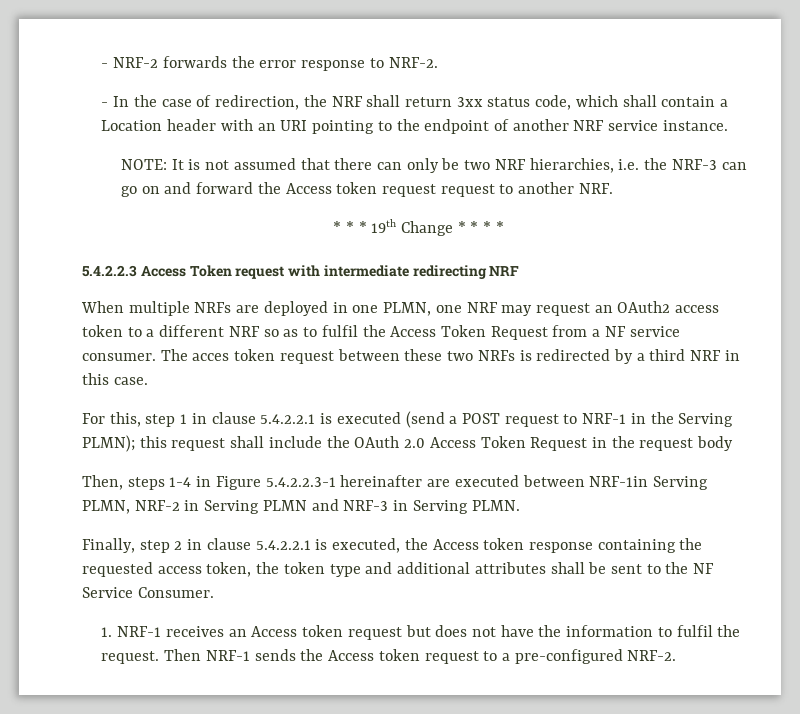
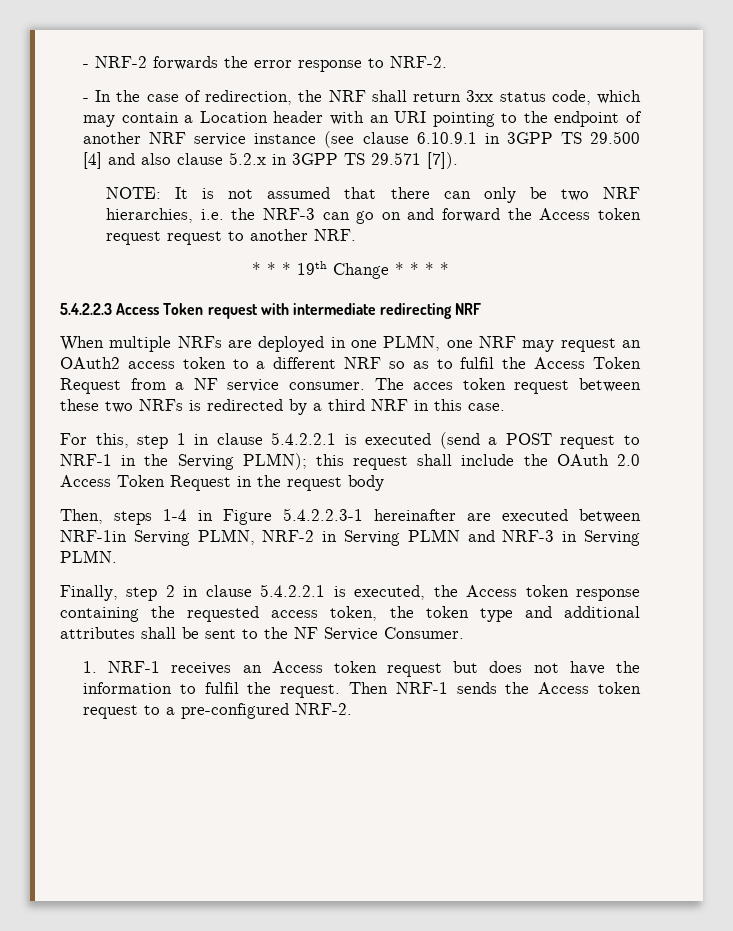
[622,95,657,107] shall -> [82,115,115,127] may
[662,120,728,131] instance. -> [254,131,640,148] [82,152,458,169] instance (see clause 6.10.9.1 in 3GPP TS 29.500 [4] and also clause 5.2.x in 3GPP TS 29.571 [7]).

